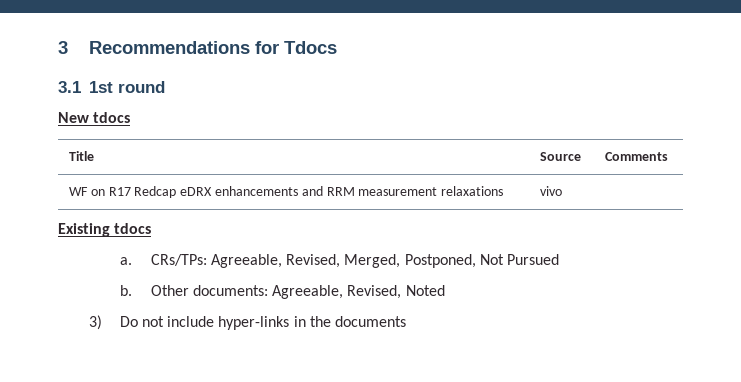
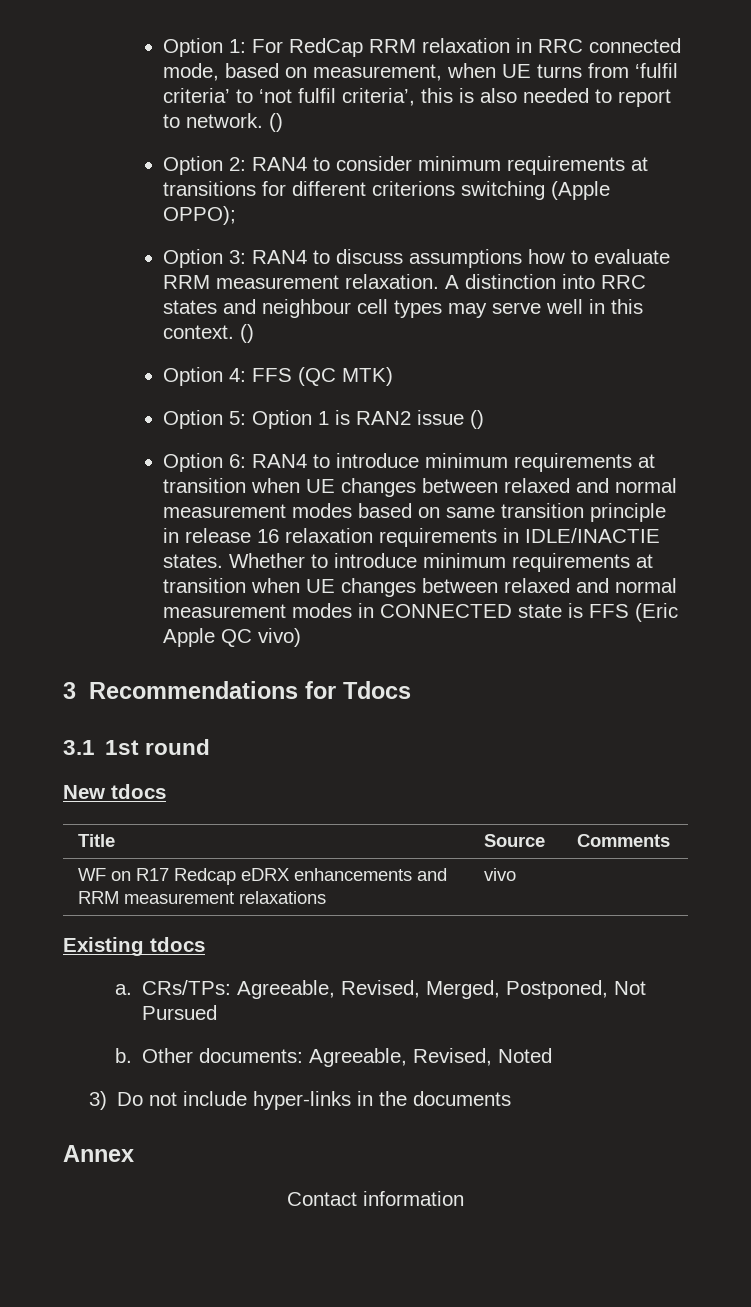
(58, 47) none -> [163,38,682,57] [163,63,679,81] [163,88,672,107] [163,113,284,132] [163,156,649,175] [163,181,611,200] [163,206,237,225] [163,249,671,268] [163,274,647,289] [163,299,644,318] [163,324,255,343] [163,367,394,386] [163,410,485,429] [163,453,656,472] [163,478,678,497] [163,503,667,522] [163,528,661,547] [163,553,654,572] [163,578,678,597] [163,603,679,622] [163,628,302,647] Option 1: For RedCap RRM relaxation in RRC connected mode, based on measurement, when UE turns from ‘fulfil criteria’ to ‘not fulfil criteria’, this is also needed to report to network. () // Option 2: RAN4 to consider minimum requirements at transitions for different criterions switching (Apple OPPO); // Option 3: RAN4 to discuss assumptions how to evaluate RRM measurement relaxation. A distinction into RRC states and neighbour cell types may serve well in this context. () // Option 4: FFS (QC MTK) // Option 5: Option 1 is RAN2 issue () // Option 6: RAN4 to introduce minimum requirements at transition when UE changes between relaxed and normal measurement modes based on same transition principle in release 16 relaxation requirements in IDLE/INACTIE states. Whether to introduce minimum requirements at transition when UE changes between relaxed and normal measurement modes in CONNECTED state is FFS (Eric Apple QC vivo) //
(407, 321) none -> [63,1145,134,1162] [287,1191,464,1206] // Annex // Contact information

